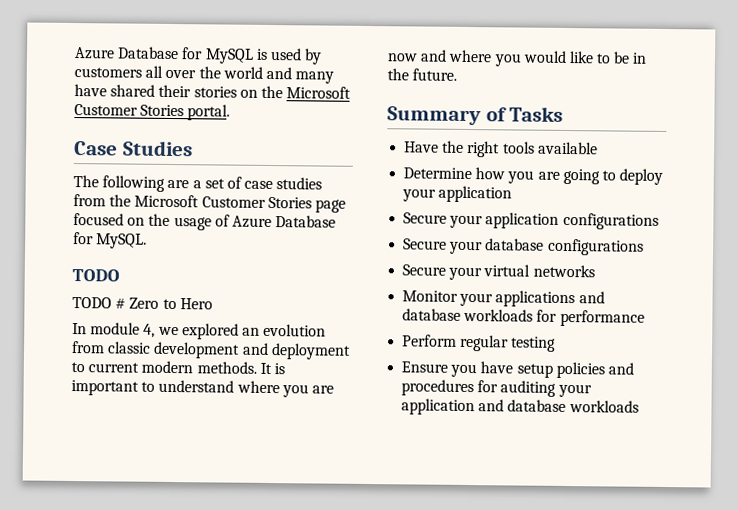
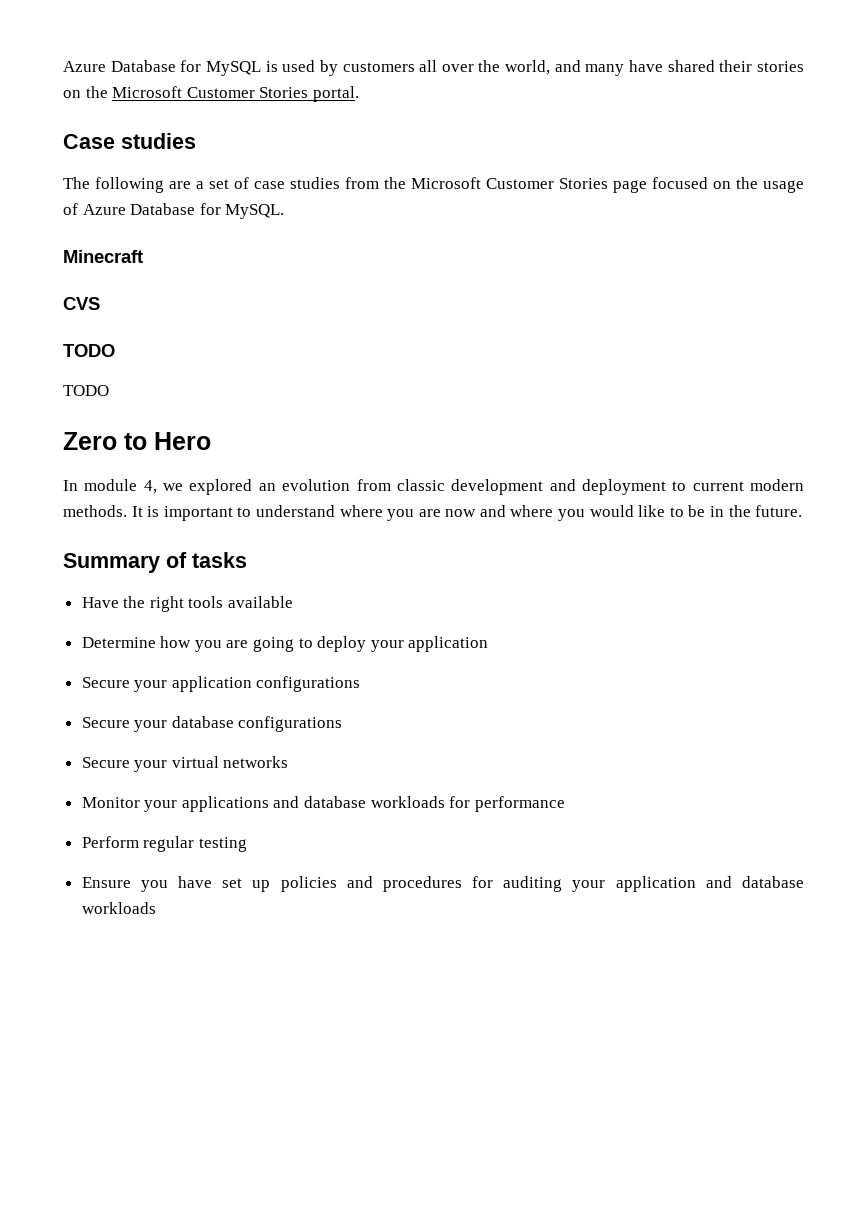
[222,66,263,79] world -> [505,60,551,75] world,
[121,140,193,157] Studies -> [121,133,196,149] studies
(148, 241) none -> [63,250,143,263] [63,297,100,310] // Minecraft // CVS
[115,298,127,309] # -> (109, 390) //
[509,106,564,122] Tasks -> [192,552,247,568] tasks
[516,363,553,378] setup -> [222,878,271,892] set up

